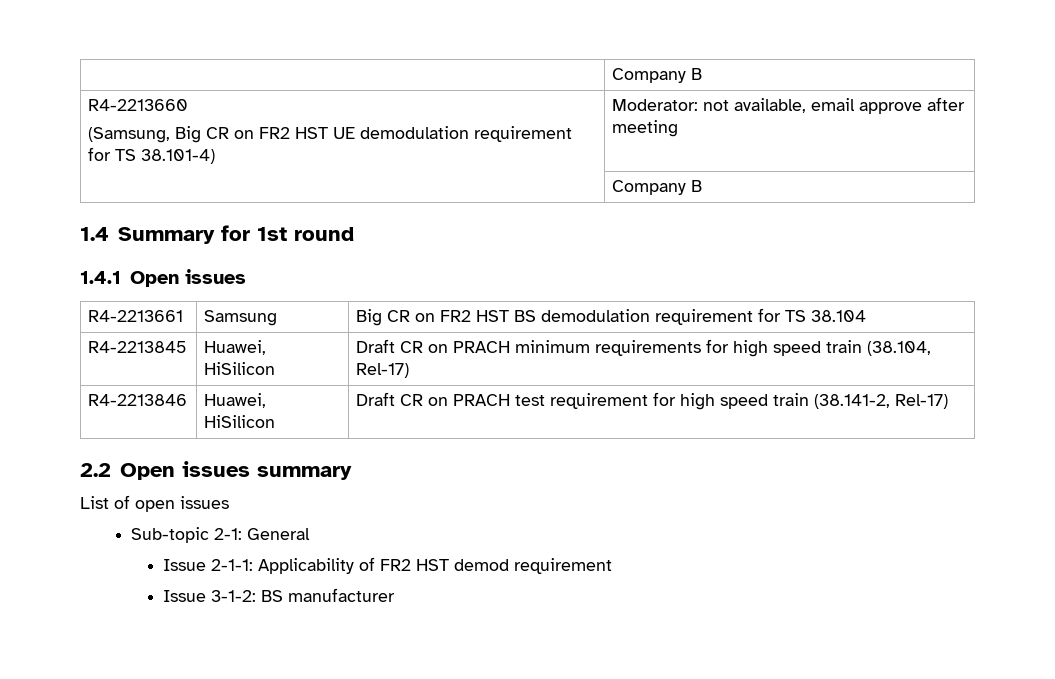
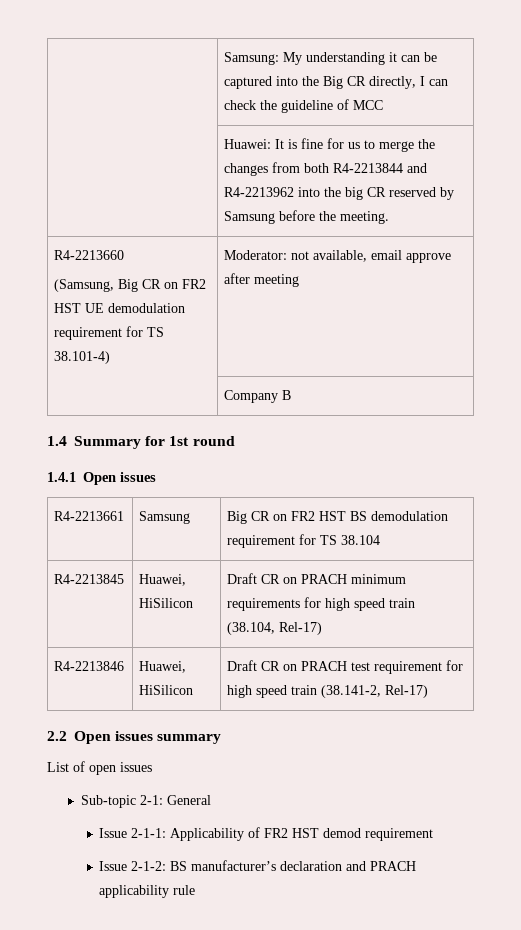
[612,68,703,83] | Company B -> [224,52,438,65] [224,76,449,89] [224,99,384,113] [224,138,436,152] [224,162,428,176] [224,187,455,200] [224,210,390,224] | Samsung: My understanding it can be captured into the Big CR directly, I can check the guideline of MCC // | Huawei: It is fine for us to merge the changes from both R4-2213844 and R4-2213962 into the big CR reserved by Samsung before the meeting.
[211,588,396,602] 3-1-2: BS manufacturer -> [131,860,417,871] [99,885,196,898] 2-1-2: BS manufacturer’s declaration and PRACH applicability rule

